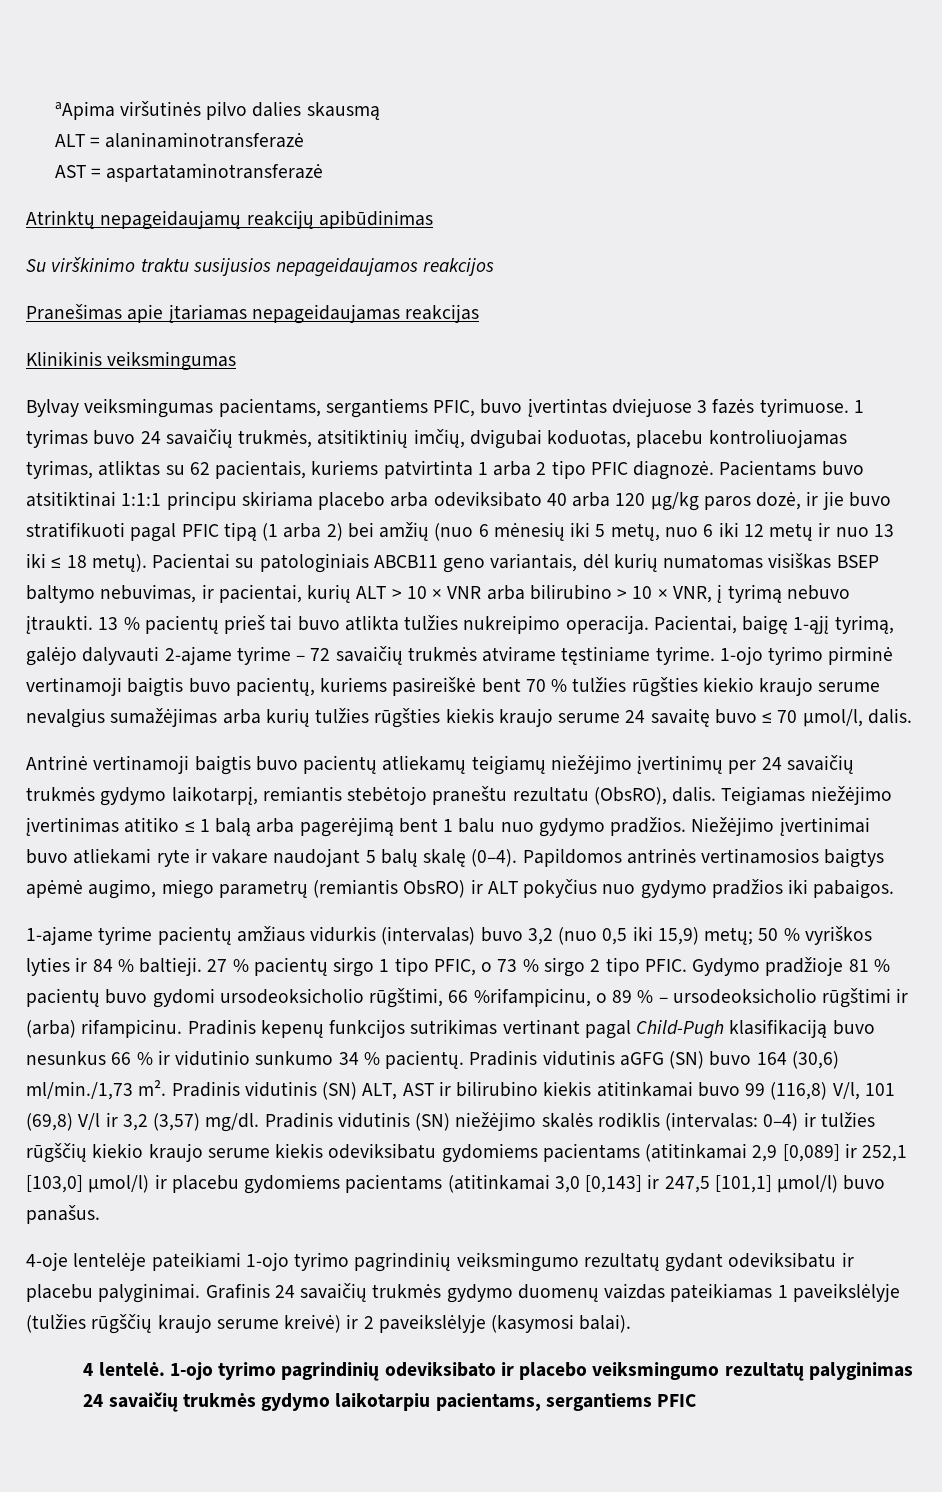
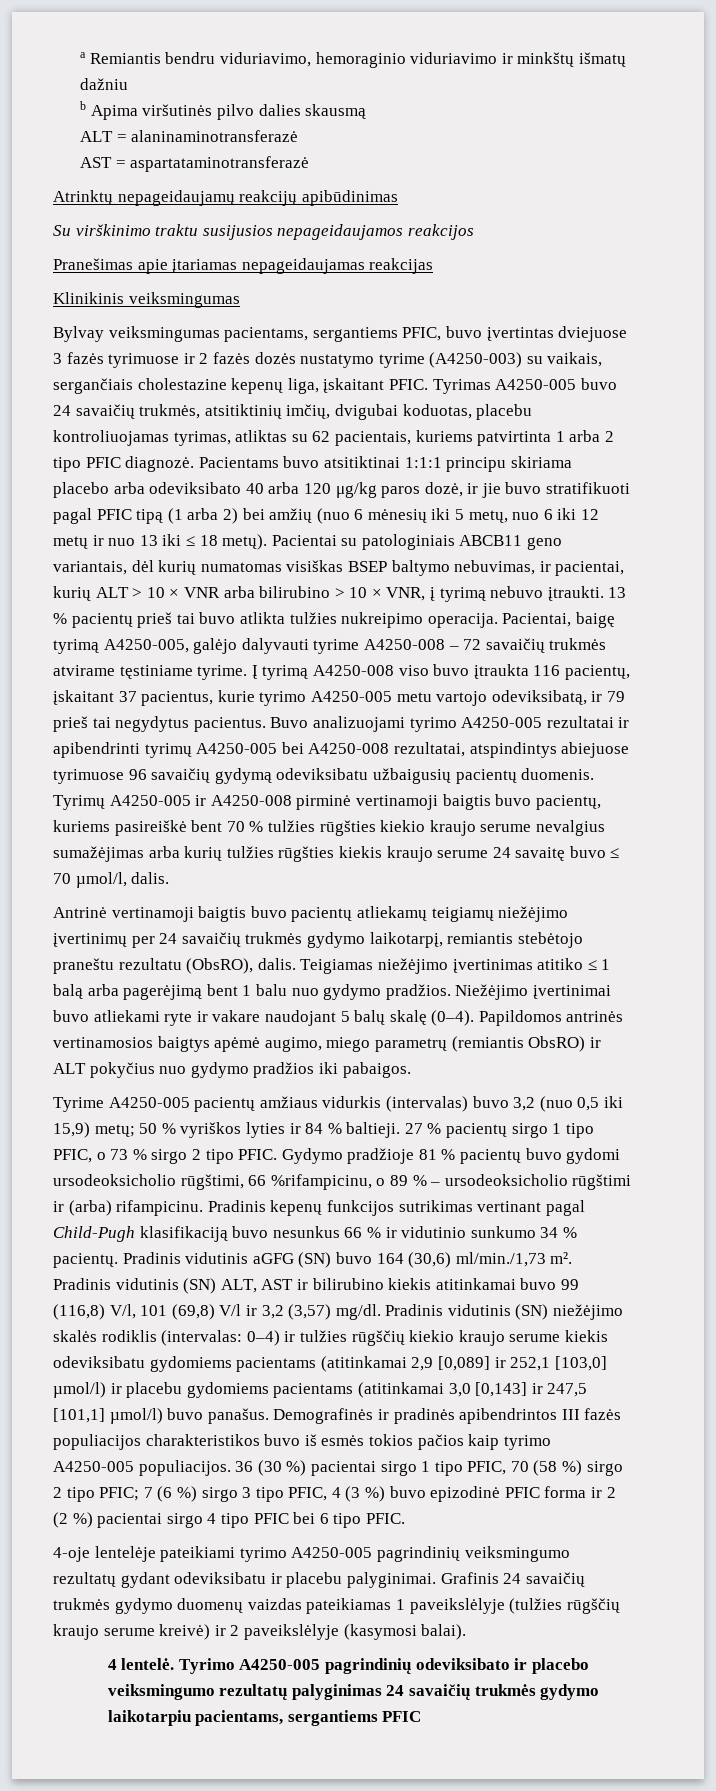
[54,101,115,120] aApima -> [80,52,627,68] [80,78,129,90] [80,101,138,120] a Remiantis bendru viduriavimo, hemoraginio viduriavimo ir minkštų išmatų dažniu // b Apima
[759,398,864,417] [26,429,88,448] tyrimuose. 1 tyrimas -> [108,352,603,368] [53,378,577,394] tyrimuose ir 2 fazės dozės nustatymo tyrime (A4250-003) su vaikais, sergančiais cholestazine kepenų liga, įskaitant PFIC. Tyrimas A4250-005
[793,615,894,634] [26,646,291,666] 1-ąjį tyrimą, galėjo dalyvauti 2-ajame tyrime -> [53,638,445,654] tyrimą A4250-005, galėjo dalyvauti tyrime A4250-008
[719,646,824,665] 1-ojo tyrimo -> [251,664,630,680] [53,690,625,706] [53,716,630,732] [53,742,630,758] [53,768,595,784] [53,795,292,810] Į tyrimą A4250-008 viso buvo įtraukta 116 pacientų, įskaitant 37 pacientus, kurie tyrimo A4250-005 metu vartojo odeviksibatą, ir 79 prieš tai negydytus pacientus. Buvo analizuojami tyrimo A4250-005 rezultatai ir apibendrinti tyrimų A4250-005 bei A4250-008 rezultatai, atspindintys abiejuose tyrimuose 96 savaičių gydymą odeviksibatu užbaigusių pacientų duomenis. Tyrimų A4250-005 ir A4250-008
[26,926,153,945] 1-ajame tyrime -> [53,1097,190,1112] Tyrime A4250-005
(100, 1214) none -> [273,1408,622,1424] [53,1434,551,1450] [53,1460,623,1476] [53,1486,616,1502] [53,1512,405,1528] Demografinės ir pradinės apibendrintos III fazės populiacijos charakteristikos buvo iš esmės tokios pačios kaip tyrimo A4250-005 populiacijos. 36 (30 %) pacientai sirgo 1 tipo PFIC, 70 (58 %) sirgo 2 tipo PFIC; 7 (6 %) sirgo 3 tipo PFIC, 4 (3 %) buvo epizodinė PFIC forma ir 2 (2 %) pacientai sirgo 4 tipo PFIC bei 6 tipo PFIC.
[245,1252,350,1271] 1-ojo tyrimo -> [239,1547,373,1562] tyrimo A4250-005
[169,1362,277,1380] 1-ojo tyrimo -> [178,1658,321,1674] Tyrimo A4250-005

